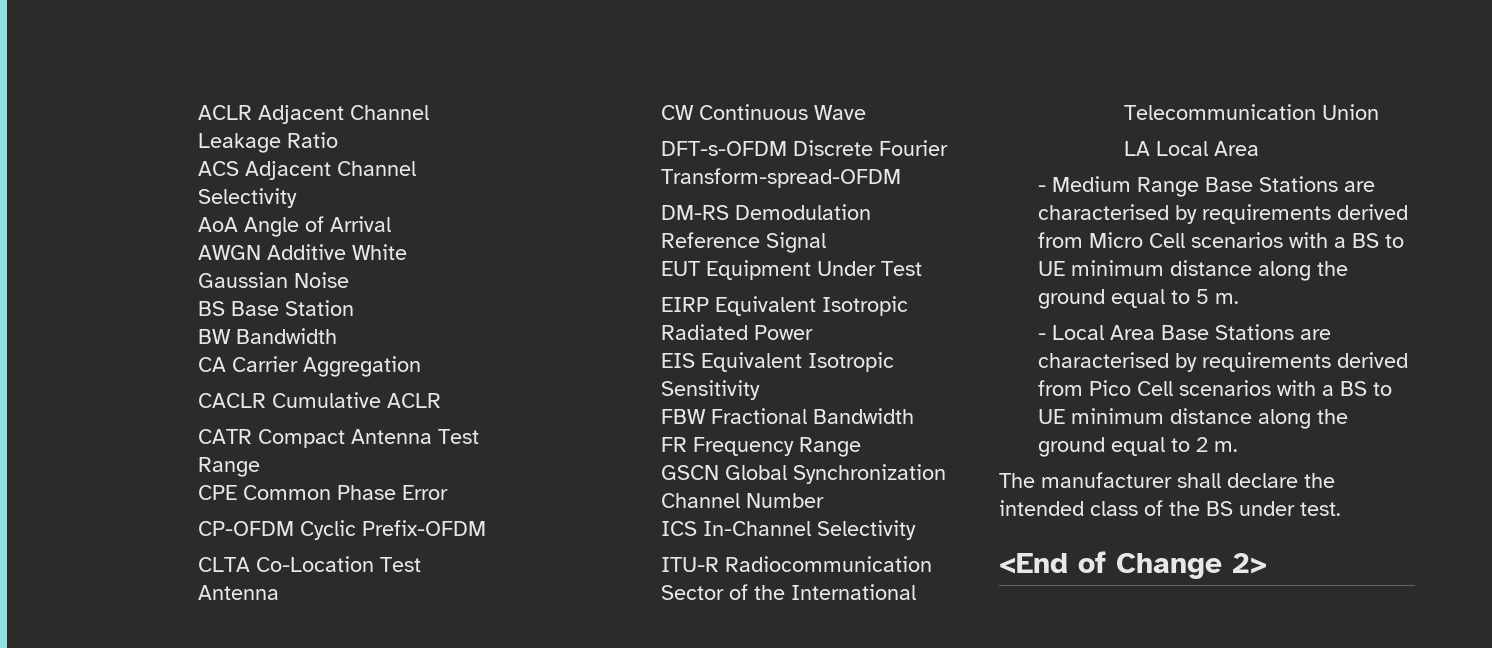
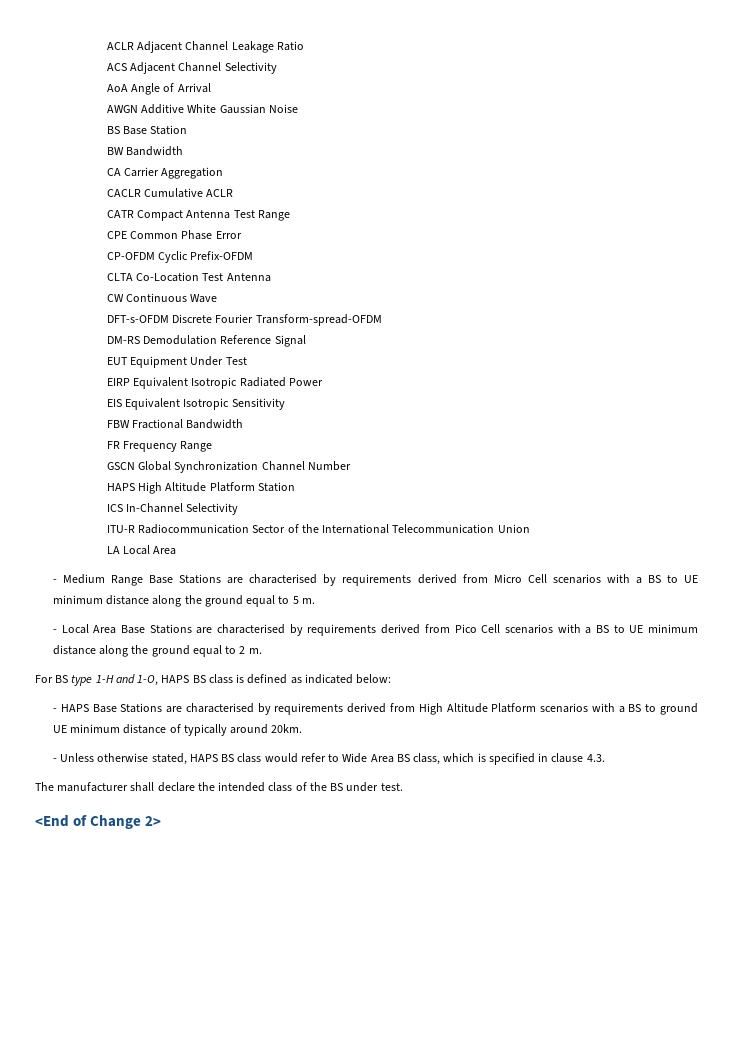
(824, 500) none -> [106,482,295,494] // HAPS High Altitude Platform Station
(1239, 446) none -> [35,674,392,686] [52,703,698,715] [52,724,303,736] [52,753,605,765] // For BS type 1-H and 1-O, HAPS BS class is defined as indicated below: // - HAPS Base Stations are characterised by requirements derived from High Altitude Platform scenarios with a BS to ground UE minimum distance of typically around 20km. // - Unless otherwise stated, HAPS BS class would refer to Wide Area BS class, which is specified in clause 4.3.

